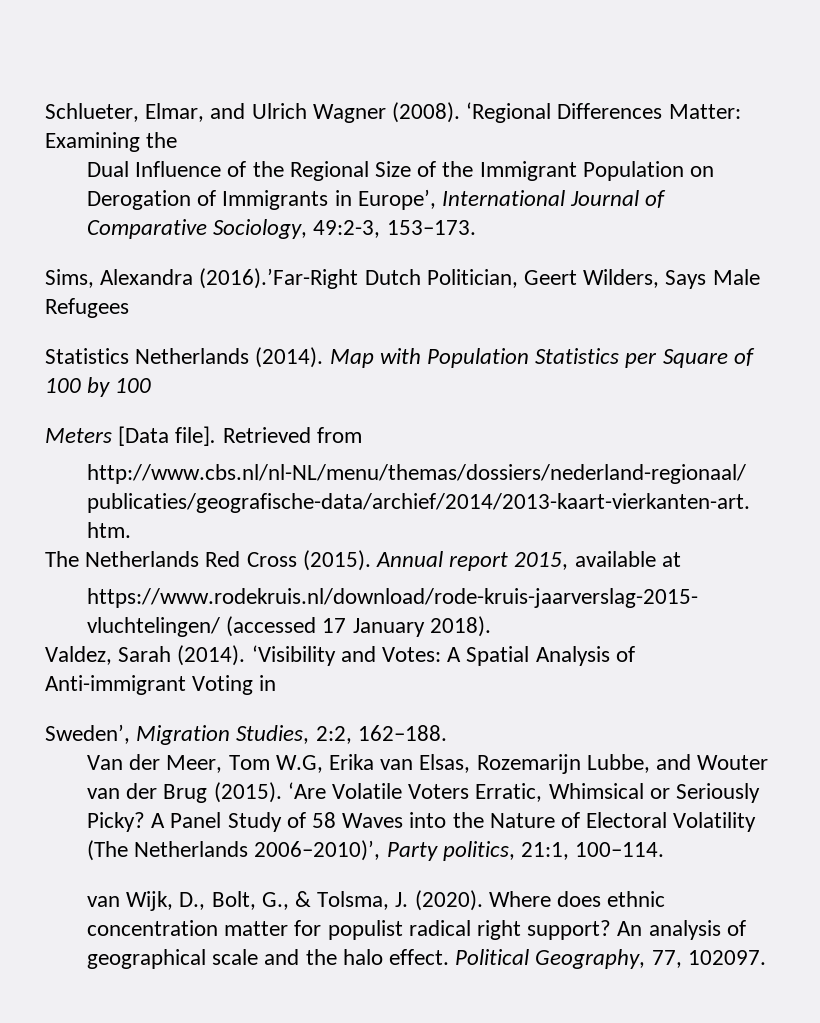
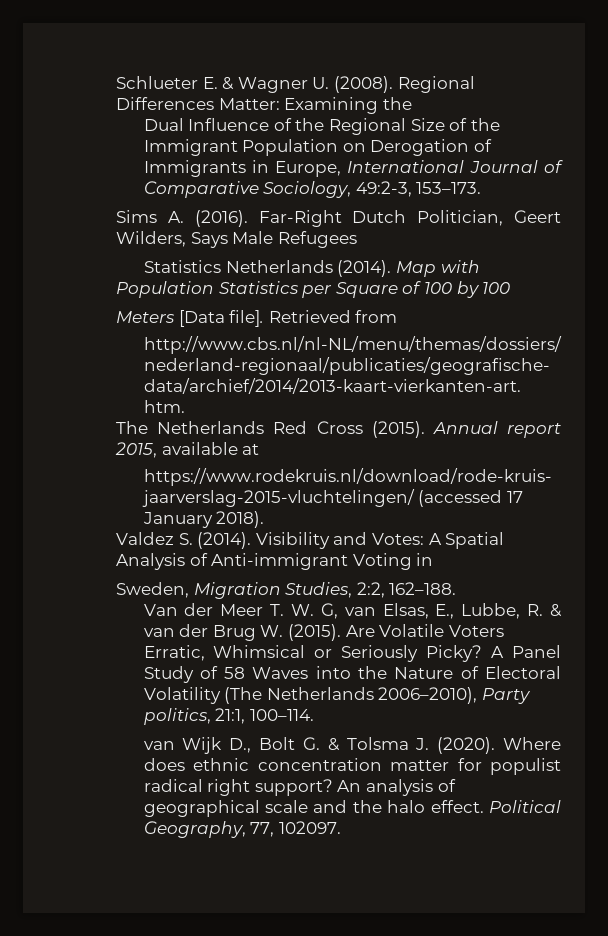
[45,102,552,123] Schlueter, Elmar, and Ulrich Wagner (2008). ‘Regional -> [116,76,475,93] Schlueter E. & Wagner U. (2008). Regional
[357,189,436,210] Europe’, -> [275,161,342,177] Europe,
[45,268,359,289] Sims, Alexandra (2016).’Far-Right -> [116,210,342,227] Sims A. (2016). Far-Right
[45,645,336,666] Valdez, Sarah (2014). ‘Visibility -> [116,532,330,549] Valdez S. (2014). Visibility
[45,724,130,744] Sweden’, -> [116,582,189,598] Sweden,
[166,754,769,774] [86,782,326,803] Meer, Tom W.G, Erika van Elsas, Rozemarijn Lubbe, and Wouter van der Brug (2015). ‘Are -> [220,603,562,619] [143,624,375,641] Meer T. W. G, van Elsas, E., Lubbe, R. & van der Brug W. (2015). Are
[254,840,381,861] 2006–2010)’, -> [378,687,478,704] 2006–2010),
[126,891,390,911] Wijk, D., Bolt, G., & Tolsma, -> [182,737,409,754] Wijk D., Bolt G. & Tolsma

